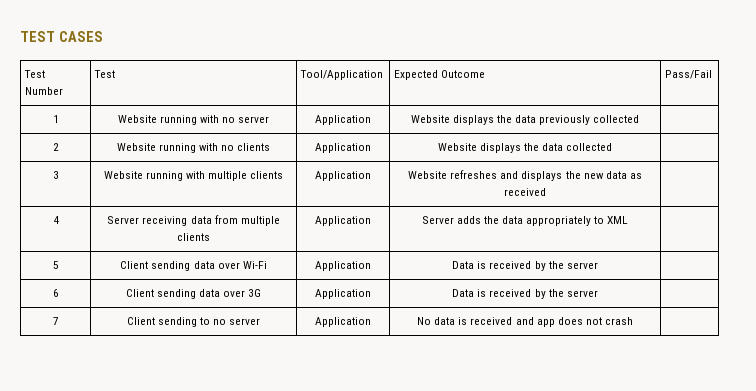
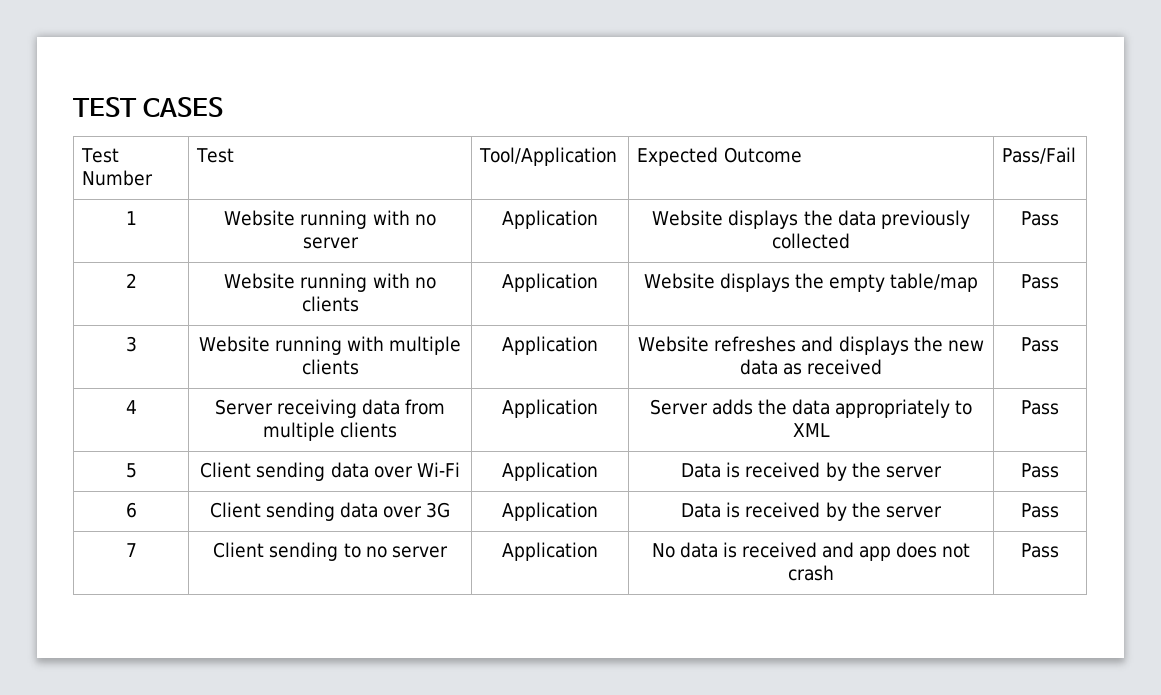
(640, 119) none -> [1021,211,1060,226] Pass
[542,143,613,151] data collected | -> [829,273,979,292] [1021,274,1060,289] empty table/map | Pass
(546, 192) none -> [1021,337,1060,352] Pass
(629, 220) none -> [1021,400,1060,415] Pass
(598, 265) none -> [1021,463,1060,478] Pass
(598, 293) none -> [1021,503,1060,518] Pass
(633, 321) none -> [1021,543,1060,558] Pass

